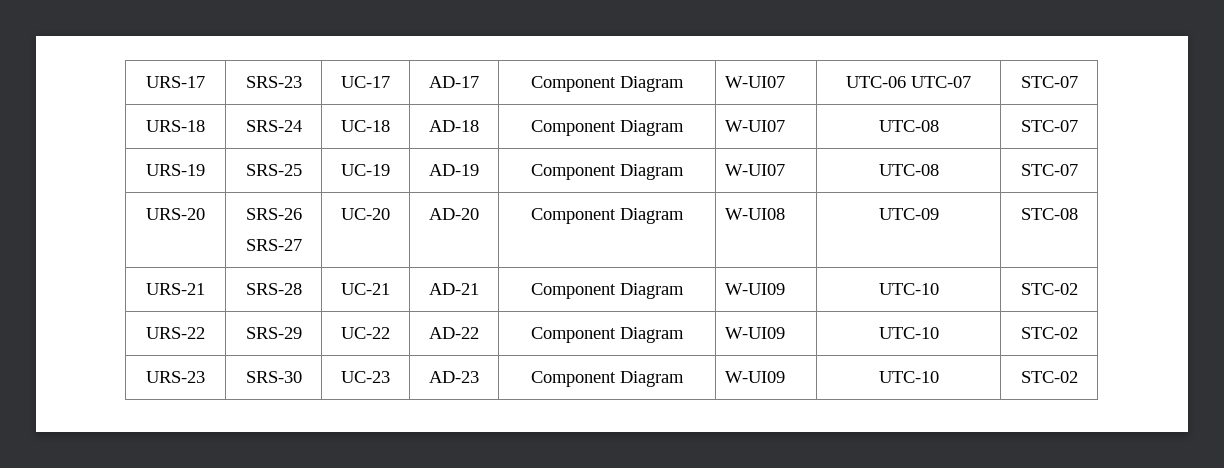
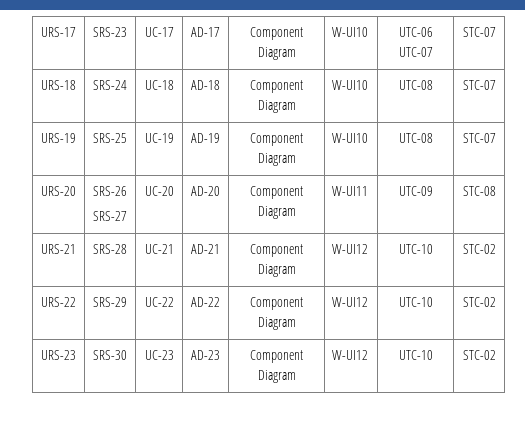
[725,76,786,88] W-UI07 -> [332,27,369,37] W-UI10
[725,120,786,132] W-UI07 -> [332,80,369,90] W-UI10
[725,164,786,176] W-UI07 -> [332,133,369,143] W-UI10
[725,208,786,220] W-UI08 -> [332,186,369,196] W-UI11
[725,283,786,295] W-UI09 -> [332,244,369,254] W-UI12
[725,327,786,339] W-UI09 -> [332,297,369,307] W-UI12
[725,371,786,383] W-UI09 -> [332,350,369,360] W-UI12

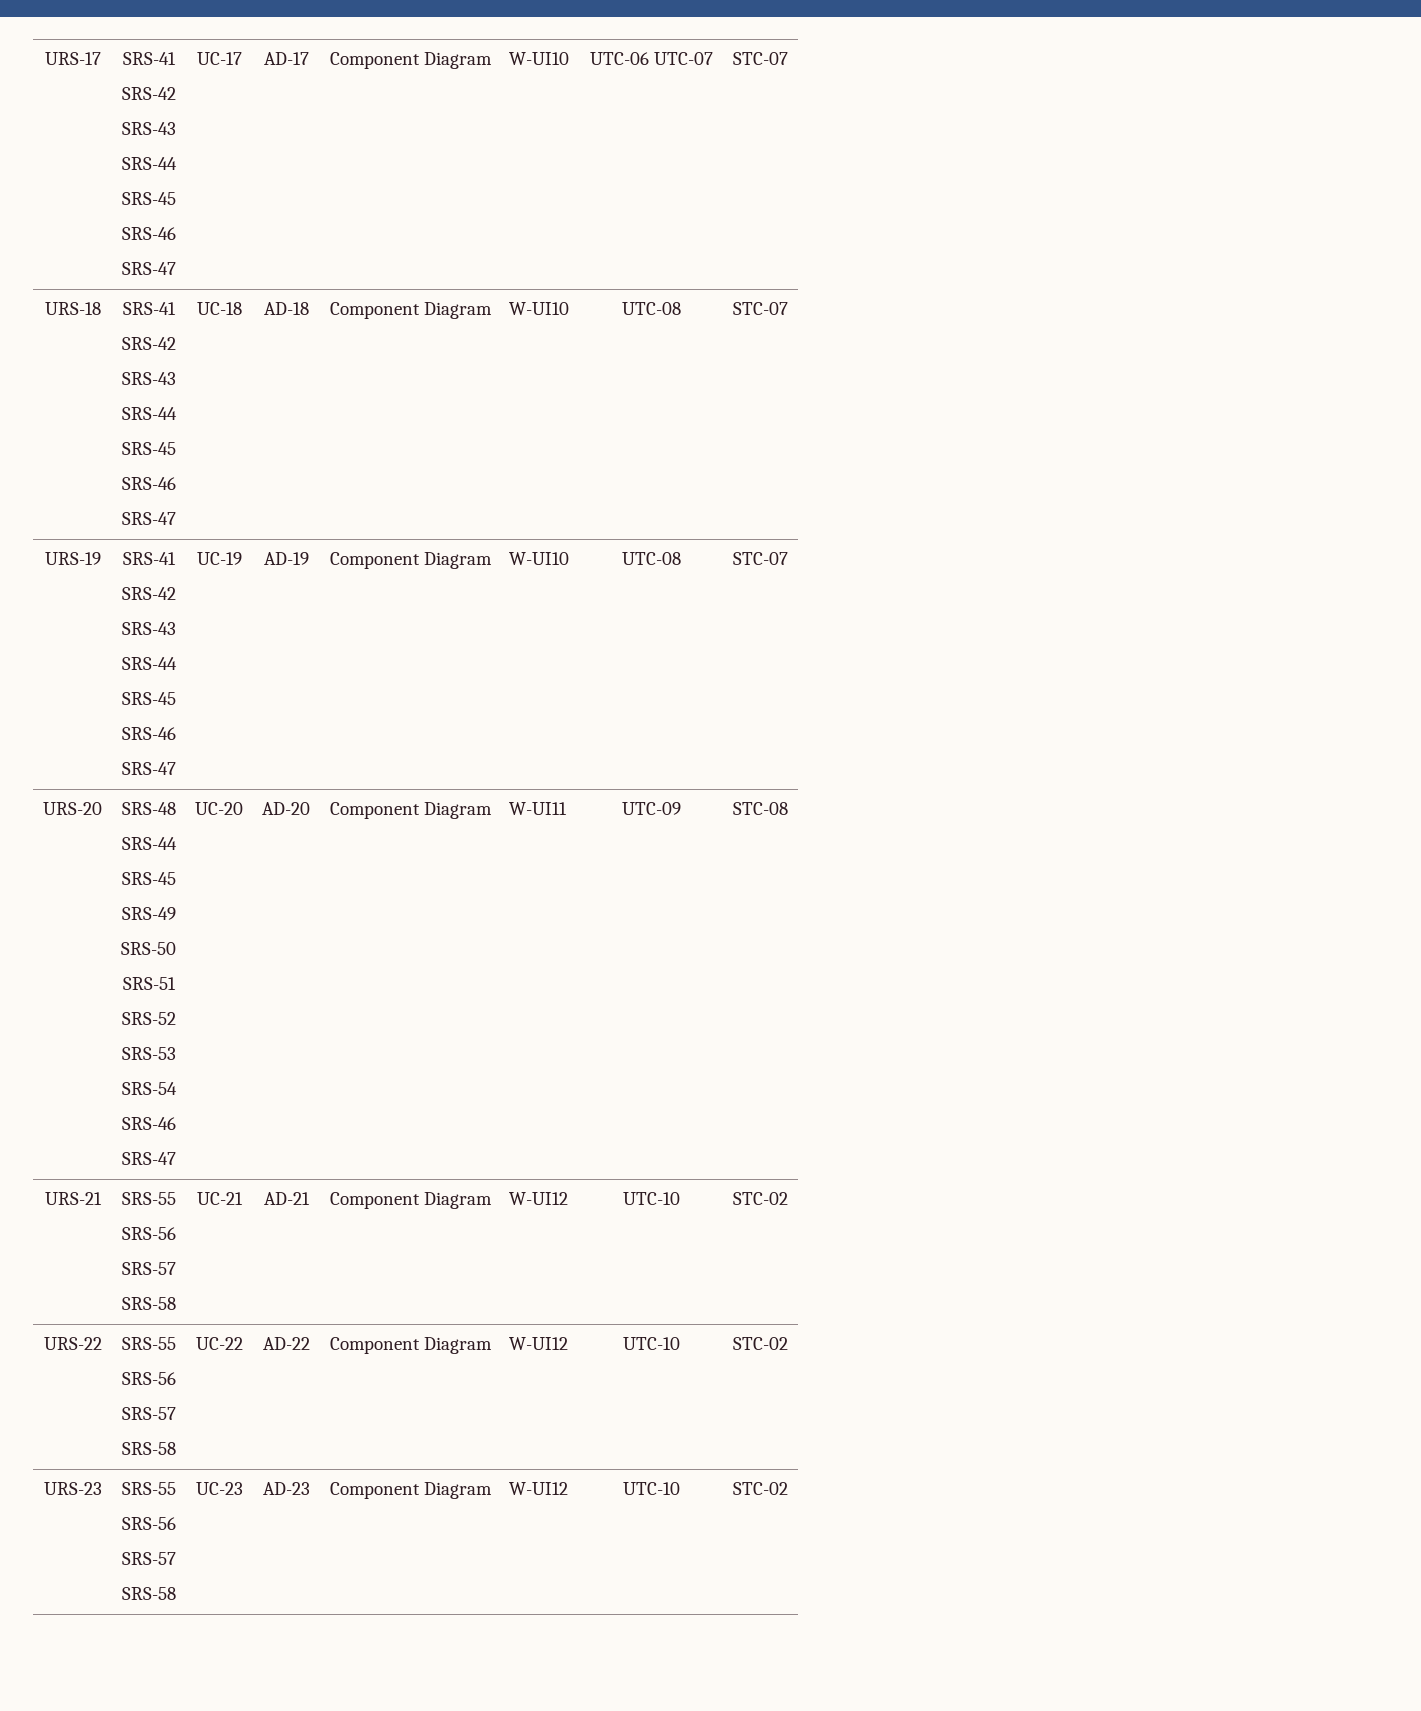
[93,27,127,37] SRS-23 -> [122,52,176,65] [121,87,176,100] [121,122,176,135] [121,157,177,170] [121,192,176,205] [121,227,176,240] [121,262,176,275] SRS-41 // SRS-42 // SRS-43 // SRS-44 // SRS-45 // SRS-46 // SRS-47
[93,80,127,90] SRS-24 -> [122,302,176,315] [121,337,176,350] [121,372,176,385] [121,407,177,420] [121,442,176,455] [121,477,176,490] [121,512,176,525] SRS-41 // SRS-42 // SRS-43 // SRS-44 // SRS-45 // SRS-46 // SRS-47
[93,133,127,143] SRS-25 -> [122,552,176,565] [121,587,176,600] [121,622,176,635] [121,657,177,670] [121,692,176,705] [121,727,176,740] [121,762,176,775] SRS-41 // SRS-42 // SRS-43 // SRS-44 // SRS-45 // SRS-46 // SRS-47
[93,186,127,196] [93,211,127,221] SRS-26 // SRS-27 -> [121,802,176,815] [121,837,177,850] [121,872,176,885] [121,907,176,920] [121,942,176,955] [122,977,176,990] [121,1012,176,1025] [121,1047,176,1060] [121,1082,177,1095] [121,1117,176,1130] [121,1152,176,1165] SRS-48 // SRS-44 // SRS-45 // SRS-49 // SRS-50 // SRS-51 // SRS-52 // SRS-53 // SRS-54 // SRS-46 // SRS-47
[93,244,127,254] SRS-28 -> [121,1192,176,1205] [121,1227,176,1240] [121,1262,176,1275] [121,1297,176,1310] SRS-55 // SRS-56 // SRS-57 // SRS-58
[93,297,127,307] SRS-29 -> [121,1337,176,1350] [121,1372,176,1385] [121,1407,176,1420] [121,1442,176,1455] SRS-55 // SRS-56 // SRS-57 // SRS-58
[93,350,127,360] SRS-30 -> [121,1482,176,1495] [121,1517,176,1530] [121,1552,176,1565] [121,1587,176,1600] SRS-55 // SRS-56 // SRS-57 // SRS-58

